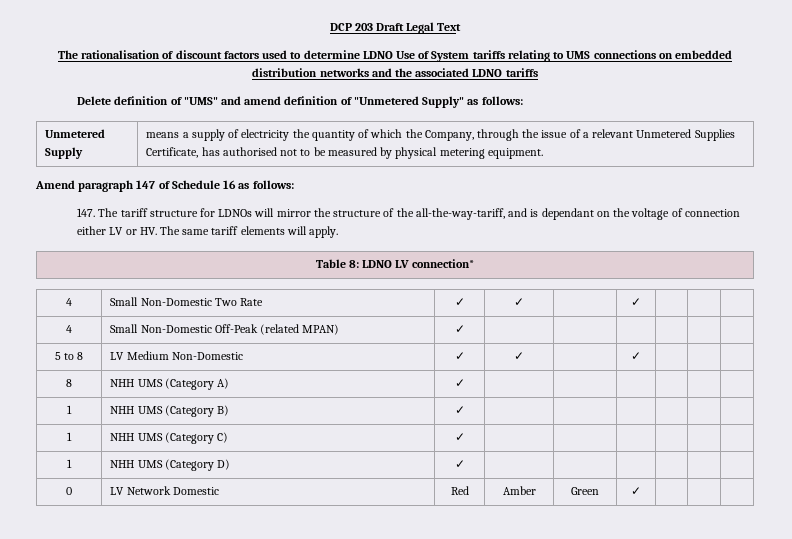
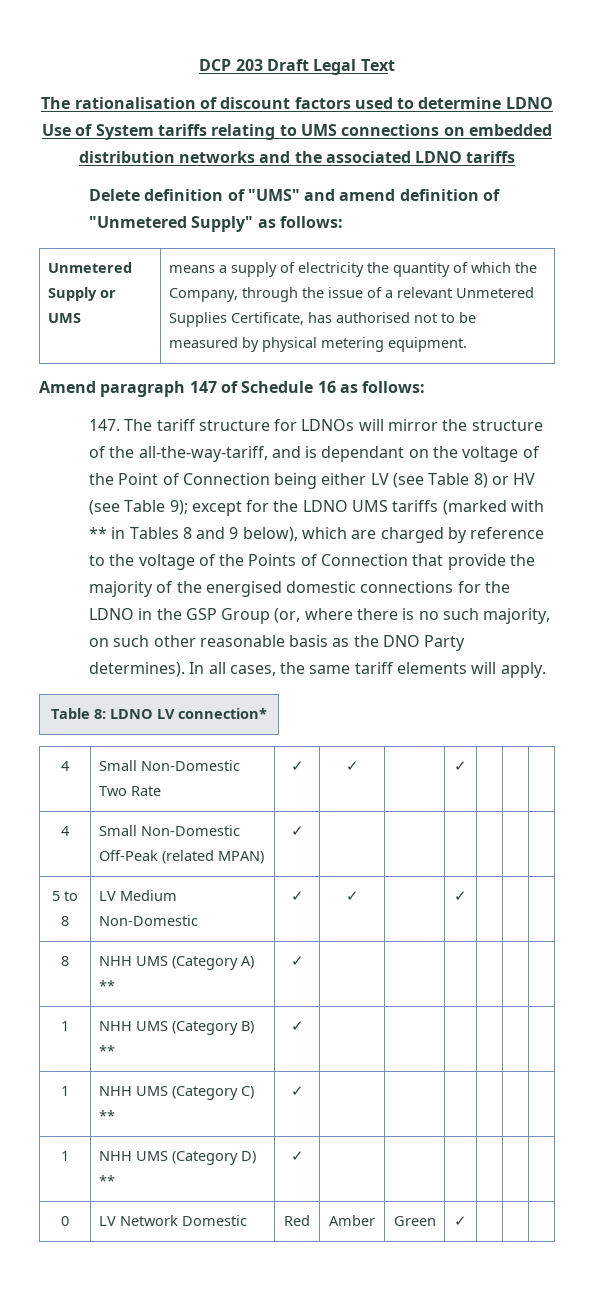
(84, 153) none -> [99,290,116,298] [47,313,81,323] or UMS
[684,209,740,217] [77,226,180,235] connection either LV or HV. The -> [88,473,536,489] [88,500,545,516] [88,527,545,543] [88,554,536,570] [88,581,511,597] [88,608,551,624] [88,635,466,651] [88,662,306,677] the Point of Connection being either LV (see Table 8) or HV (see Table 9); except for the LDNO UMS tariffs (marked with ** in Tables 8 and 9 below), which are charged by reference to the voltage of the Points of Connection that provide the majority of the energised domestic connections for the LDNO in the GSP Group (or, where there is no such majority, on such other reasonable basis as the DNO Party determines). In all cases, the
(230, 383) none -> [98,980,115,991] **
(230, 410) none -> [98,1045,115,1056] **
(229, 437) none -> [98,1110,115,1121] **
(231, 464) none -> [98,1175,115,1186] **

